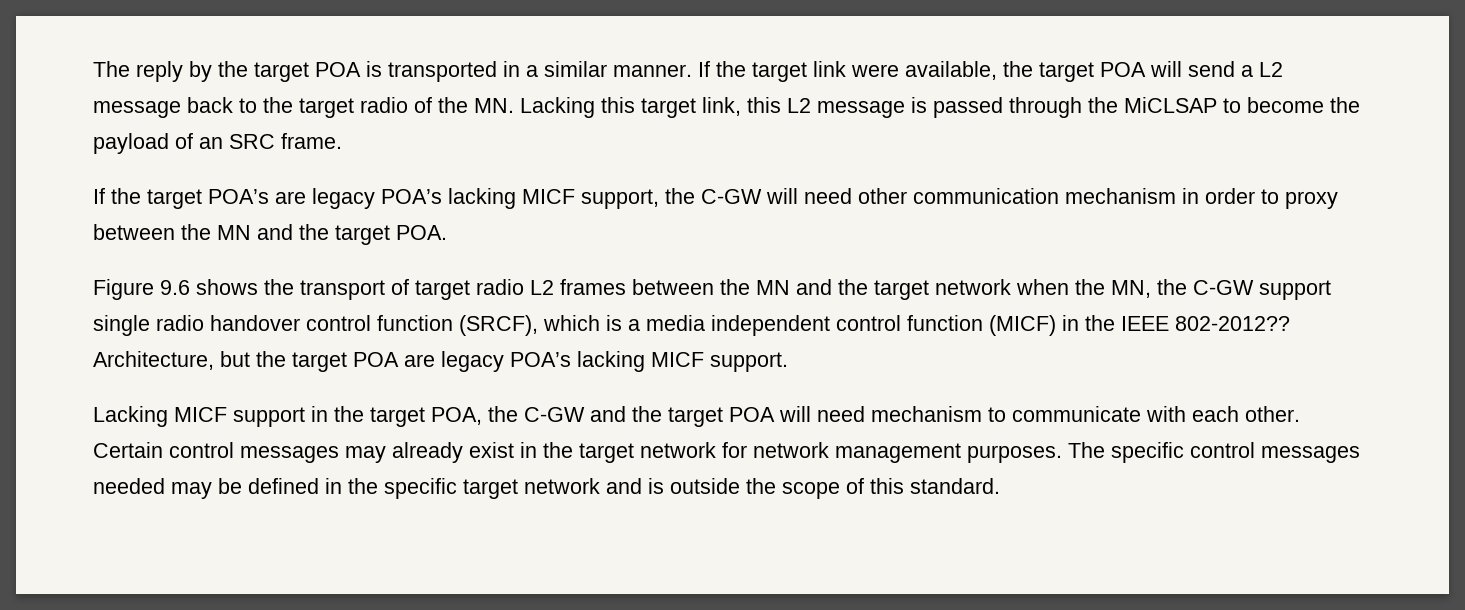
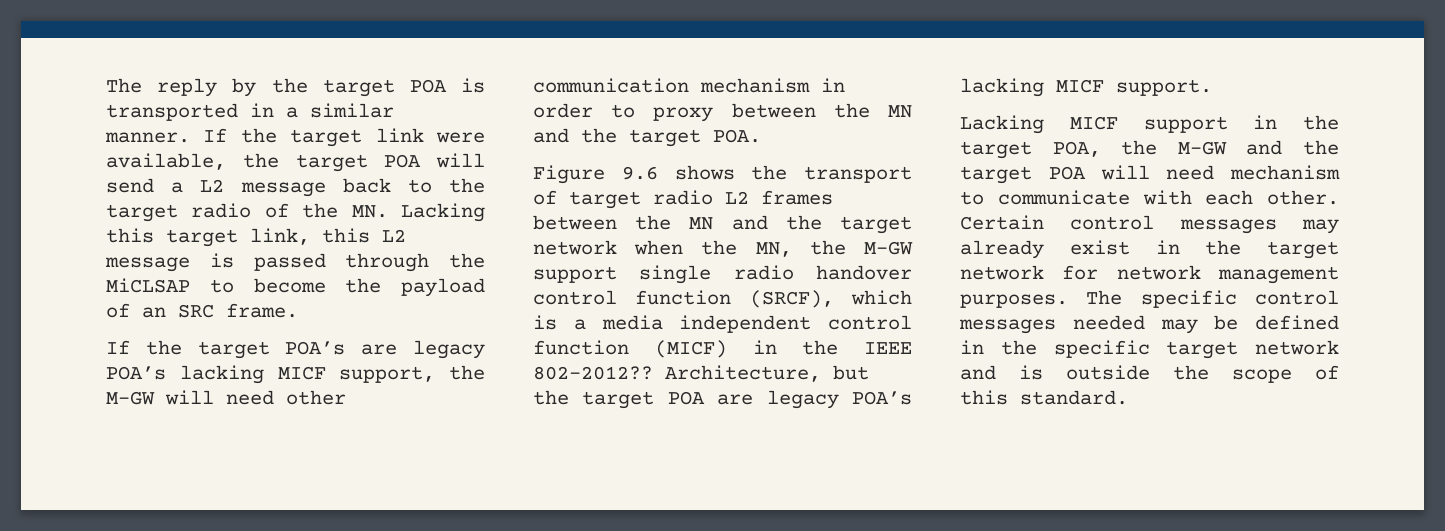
[701,189,762,204] C-GW -> [106,391,155,405] M-GW
[1193,280,1254,295] C-GW -> [864,241,913,255] M-GW
[524,407,585,422] C-GW -> [1177,141,1227,155] M-GW

